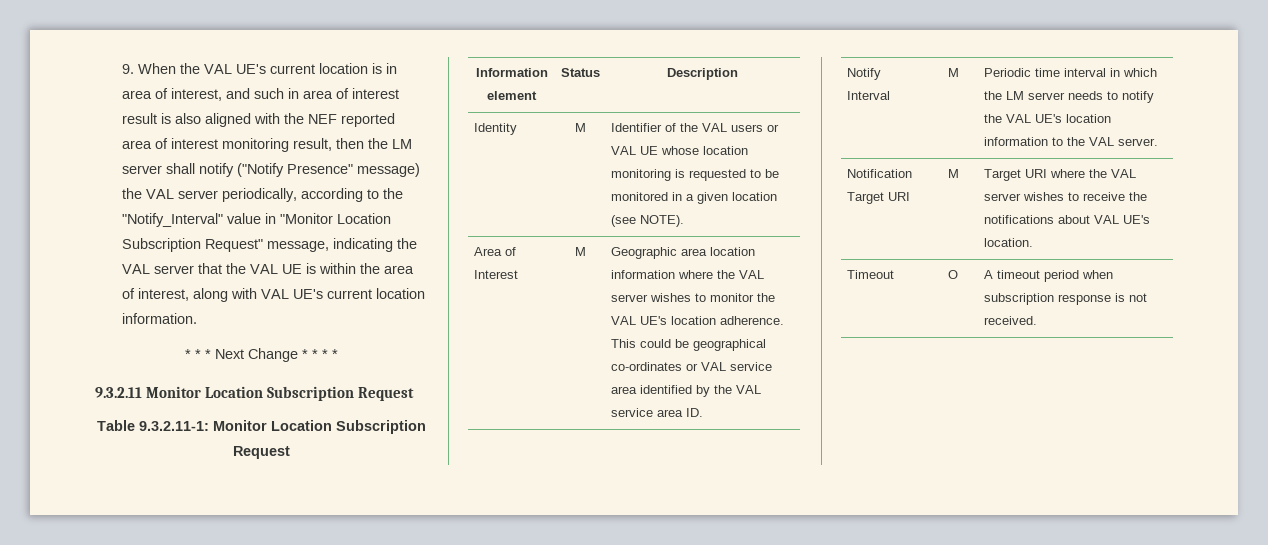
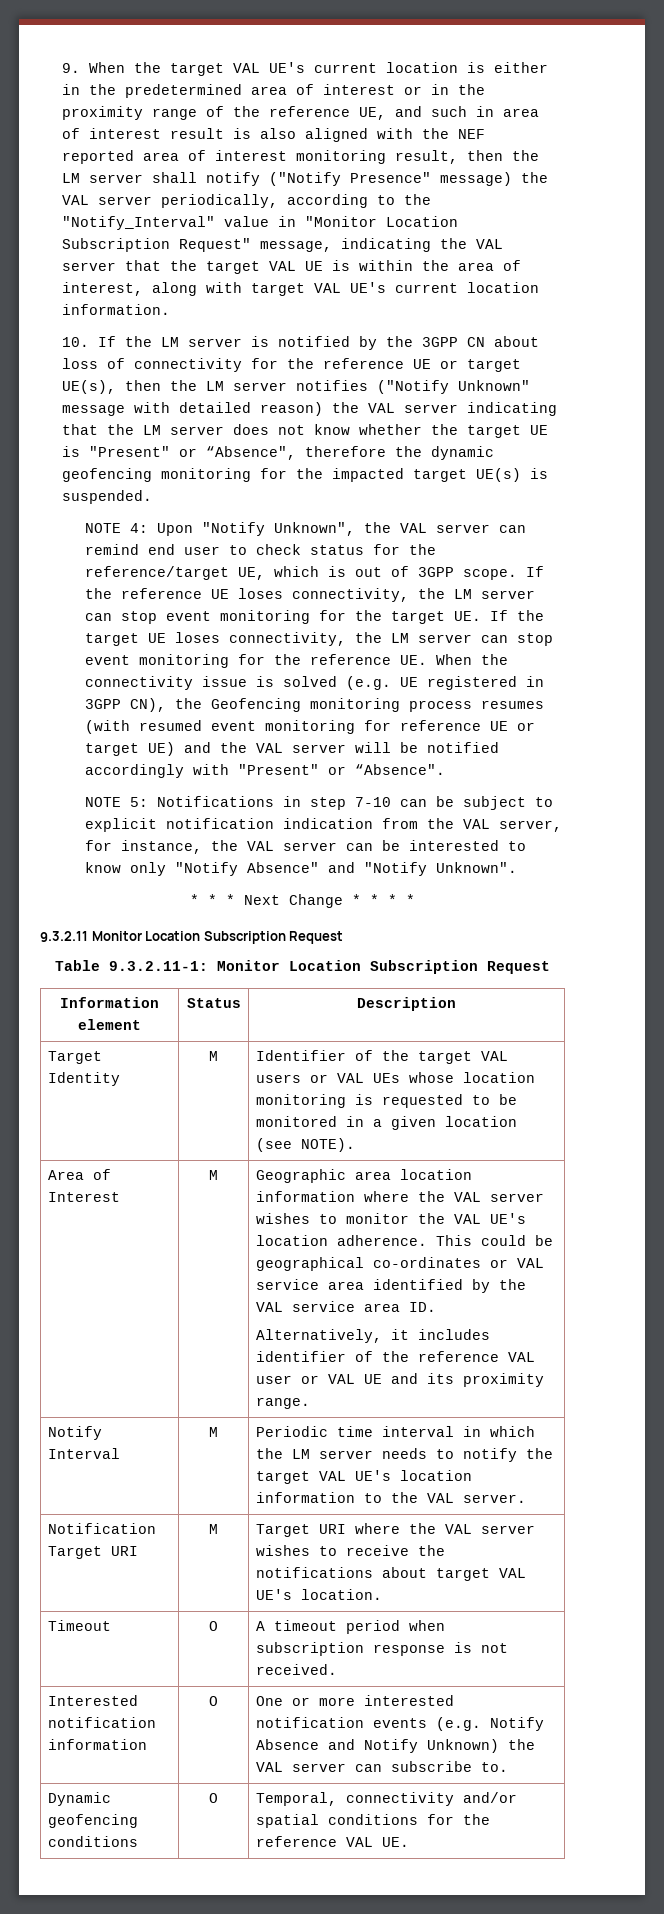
(201, 68) none -> [170,63,225,76] target
[386,63,398,74] [122,88,223,101] in area of interest, -> [494,62,549,73] [62,84,486,98] [62,106,387,120] either in the predetermined area of interest or in the proximity range of the reference UE,
(247, 268) none -> [206,261,261,274] target
(258, 293) none -> [251,283,306,296] target
(198, 318) none -> [62,336,540,350] [62,358,522,372] [62,380,531,394] [62,402,558,416] [62,424,549,438] [62,446,495,460] [62,468,549,482] [62,490,153,504] [84,522,526,536] [84,544,436,555] [84,566,544,580] [84,588,535,602] [84,610,544,624] [84,632,553,646] [84,654,508,668] [84,676,544,690] [84,698,544,712] [84,720,535,734] [84,742,499,756] [84,764,445,778] [84,796,553,810] [84,818,562,832] [84,840,526,854] [84,862,517,876] // 10. If the LM server is notified by the 3GPP CN about loss of connectivity for the reference UE or target UE(s), then the LM server notifies ("Notify Unknown" message with detailed reason) the VAL server indicating that the LM server does not know whether the target UE is "Present" or “Absence", therefore the dynamic geofencing monitoring for the impacted target UE(s) is suspended. // NOTE 4: Upon "Notify Unknown", the VAL server can remind end user to check status for the reference/target UE, which is out of 3GPP scope. If the reference UE loses connectivity, the LM server can stop event monitoring for the target UE. If the target UE loses connectivity, the LM server can stop event monitoring for the reference UE. When the connectivity issue is solved (e.g. UE registered in 3GPP CN), the Geofencing monitoring process resumes (with resumed event monitoring for reference UE or target UE) and the VAL server will be notified accordingly with "Present" or “Absence". // NOTE 5: Notifications in step 7-10 can be subject to explicit notification indication from the VAL server, for instance, the VAL server can be interested to know only "Notify Absence" and "Notify Unknown".
(738, 74) none -> [47,1051,102,1064] Target
(698, 127) none -> [417,1051,472,1064] target
[639,146,658,155] UE -> [372,1073,400,1083] UEs
(703, 412) none -> [255,1329,490,1343] [255,1351,535,1362] [255,1373,544,1387] [255,1397,310,1409] // Alternatively, it includes identifier of the reference VAL user or VAL UE and its proximity range.
(1002, 118) none -> [255,1471,310,1484] target
(1090, 219) none -> [435,1568,490,1581] target
(1037, 320) none -> [47,1695,138,1706] [47,1717,156,1728] [47,1739,147,1750] [209,1696,218,1706] [255,1695,454,1706] [255,1717,544,1731] [255,1739,535,1753] [255,1761,508,1772] [47,1792,111,1806] [47,1814,138,1828] [47,1836,138,1847] [209,1793,218,1803] [255,1792,517,1806] [255,1814,490,1828] [255,1836,409,1847] // Interested notification information | O | One or more interested notification events (e.g. Notify Absence and Notify Unknown) the VAL server can subscribe to. // Dynamic geofencing conditions | O | Temporal, connectivity and/or spatial conditions for the reference VAL UE.

